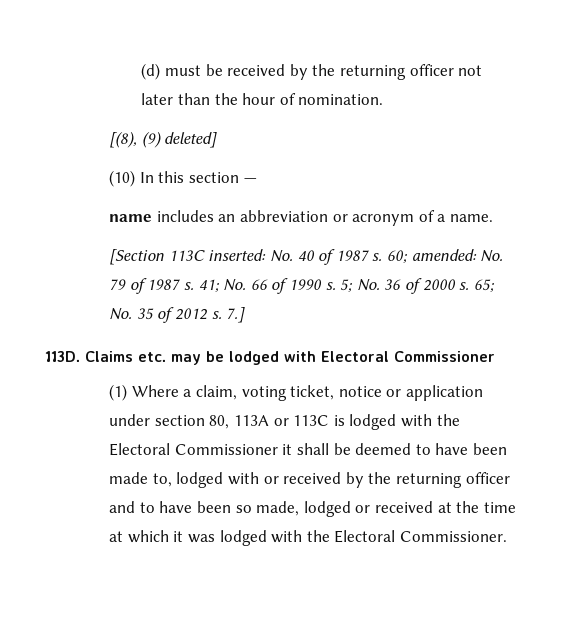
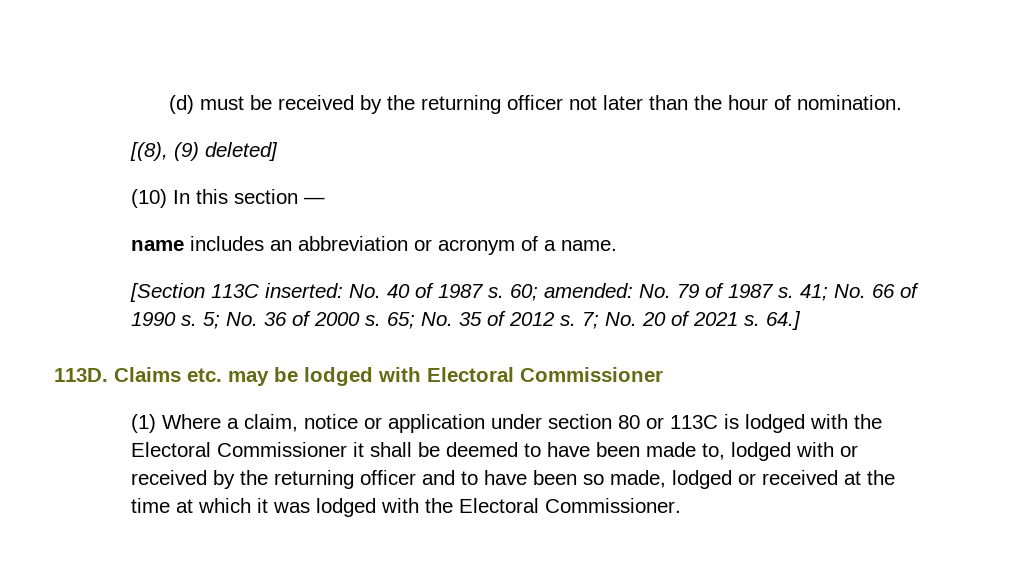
[226,307,246,323] 7.] -> [581,311,801,330] 7; No. 20 of 2021 s. 64.]
[241,385,335,401] voting ticket, -> (298, 423) none
[209,415,270,429] 80, 113A -> [617,415,640,429] 80

